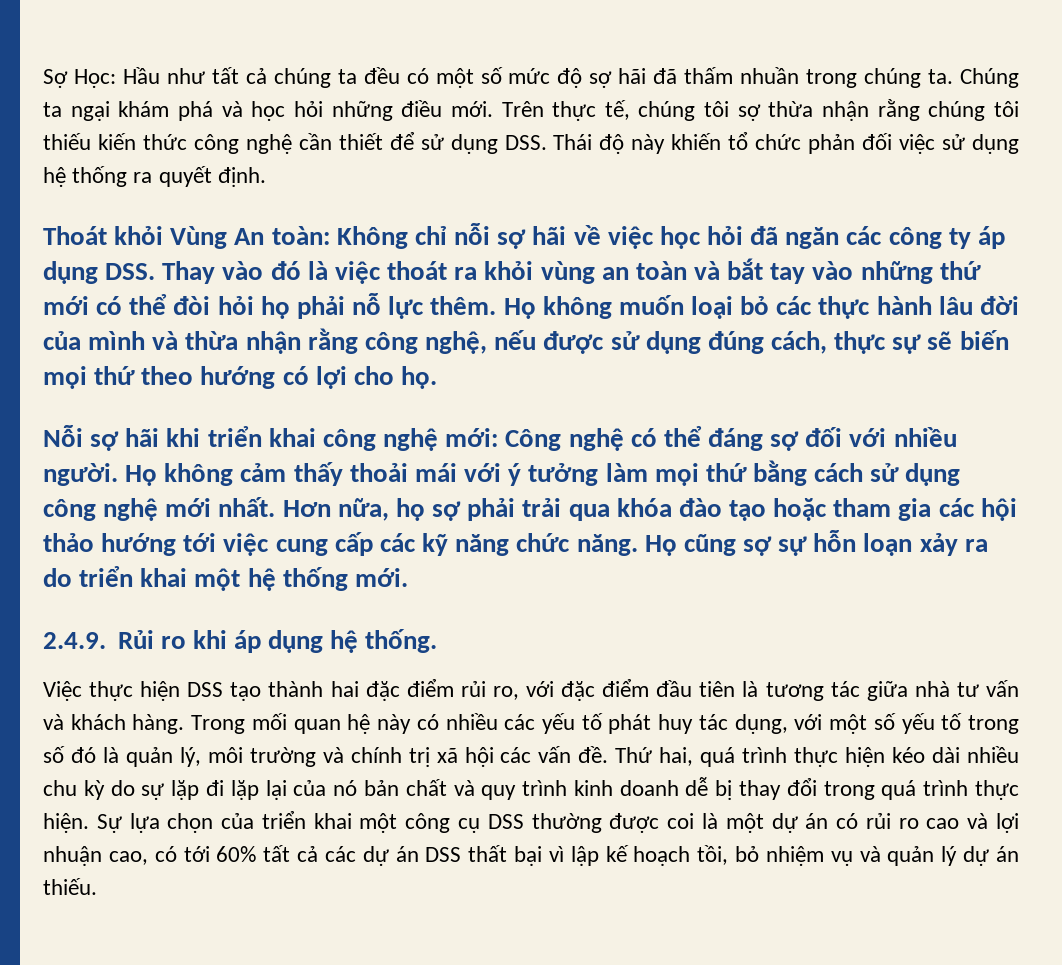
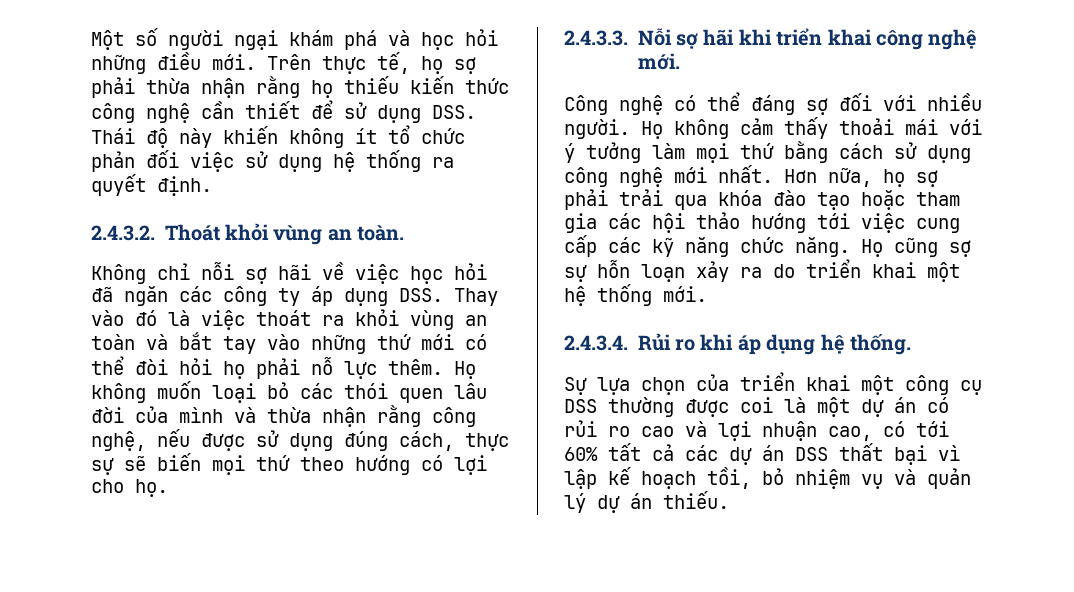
[43,67,1020,88] [43,102,62,117] Sợ Học: Hầu như tất cả chúng ta đều có một số mức độ sợ hãi đã thấm nhuần trong chúng ta. Chúng ta -> [91,28,223,50] Một số người
[638,99,1019,121] chúng tôi sợ thừa nhận rằng chúng tôi -> [421,56,476,74] [91,76,333,98] họ sợ phải thừa nhận rằng họ
(722, 141) none -> [289,128,377,148] không ít
(266, 177) none -> [91,225,155,241] 2.4.3.2.
[170,226,330,249] Vùng An toàn: -> [273,225,405,245] vùng an toàn. //
[818,296,932,319] thực hành -> [344,383,443,403] thói quen
(438, 377) none -> [564,30,628,46] 2.4.3.3.
[445,428,499,447] mới: -> [637,53,680,70] mới. //
[43,632,106,649] 2.4.9. -> [564,335,628,351] 2.4.3.4.
[43,679,1020,701] [43,713,1020,734] [43,746,1019,767] [43,777,1019,800] [43,813,89,833] Việc thực hiện DSS tạo thành hai đặc điểm rủi ro, với đặc điểm đầu tiên là tương tác giữa nhà tư vấn và khách hàng. Trong mối quan hệ này có nhiều các yếu tố phát huy tác dụng, với một số yếu tố trong số đó là quản lý, môi trường và chính trị xã hội các vấn đề. Thứ hai, quá trình thực hiện kéo dài nhiều chu kỳ do sự lặp đi lặp lại của nó bản chất và quy trình kinh doanh dễ bị thay đổi trong quá trình thực hiện. -> (911, 344) none

